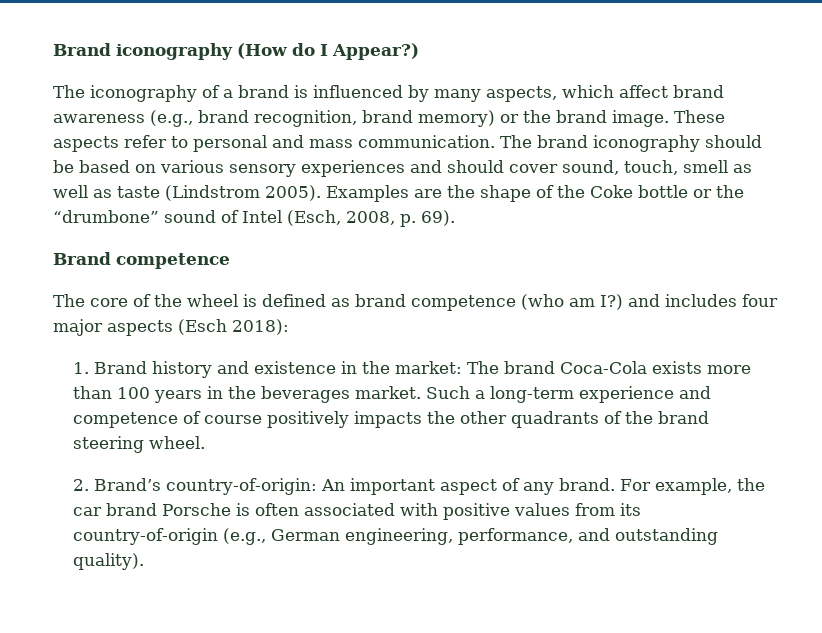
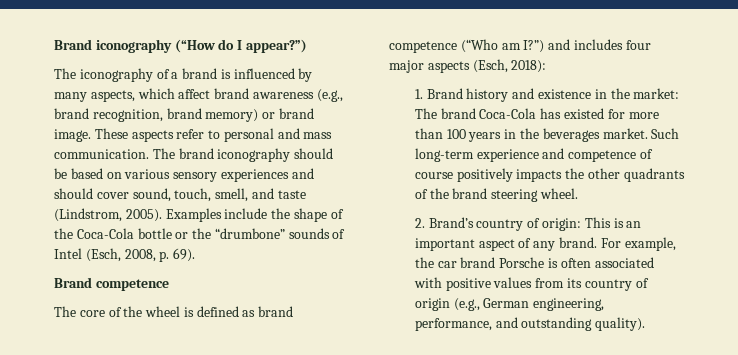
[237,43,287,59] (How -> [174,39,215,53] (“How
[332,43,419,60] Appear?) -> [245,39,307,53] appear?”)
[523,110,551,123] the -> (276, 115) none
[683,160,752,173] [53,185,260,201] smell as well as taste (Lindstrom -> [215,188,306,202] [54,208,122,222] smell, and taste (Lindstrom,
[414,189,442,198] are -> [224,208,268,219] include
[590,185,633,198] Coke -> [76,228,134,239] Coca-Cola
[164,210,216,223] sound -> [288,228,330,239] sounds
[521,294,623,310] (who am I?) -> [460,39,545,53] (“Who am I?”)
[178,319,227,335] (Esch -> [472,59,508,73] (Esch,
[651,361,702,374] exists -> [540,108,625,119] has existed for
[474,390,485,399] a -> (680, 133) none
[165,478,345,495] country-of-origin: An -> [476,217,642,231] country of origin: This is an
[72,528,218,545] country-of-origin -> [584,278,649,291] [414,298,450,311] country of origin

